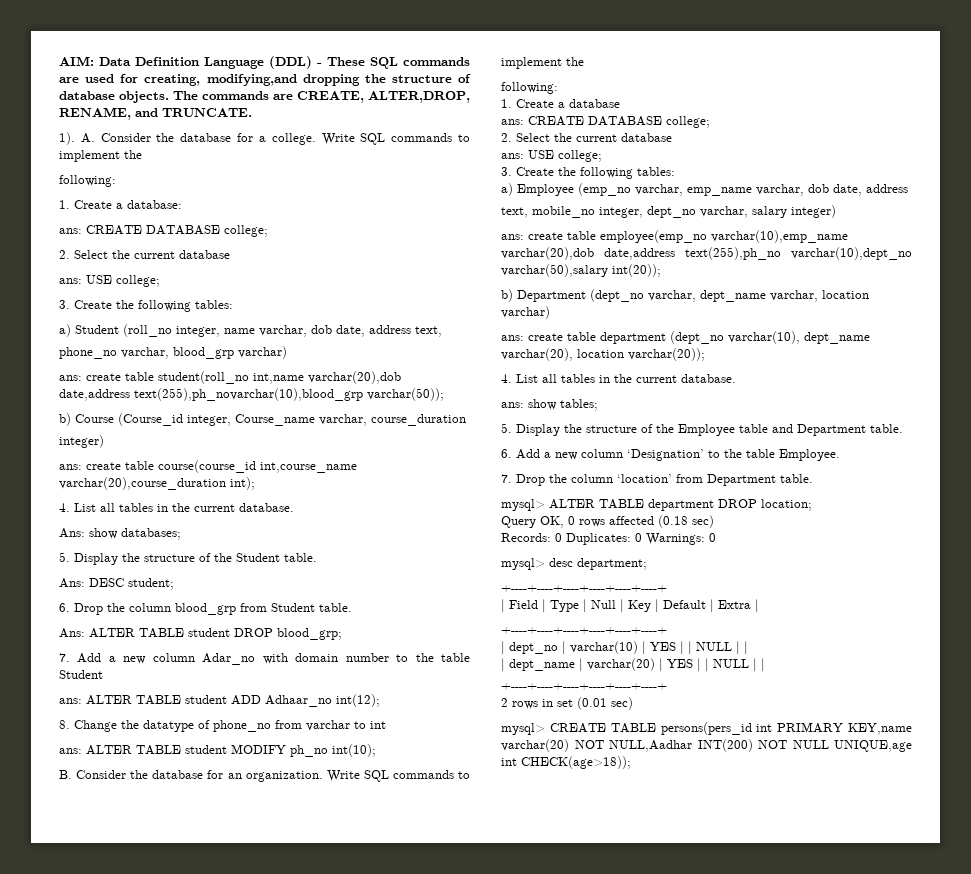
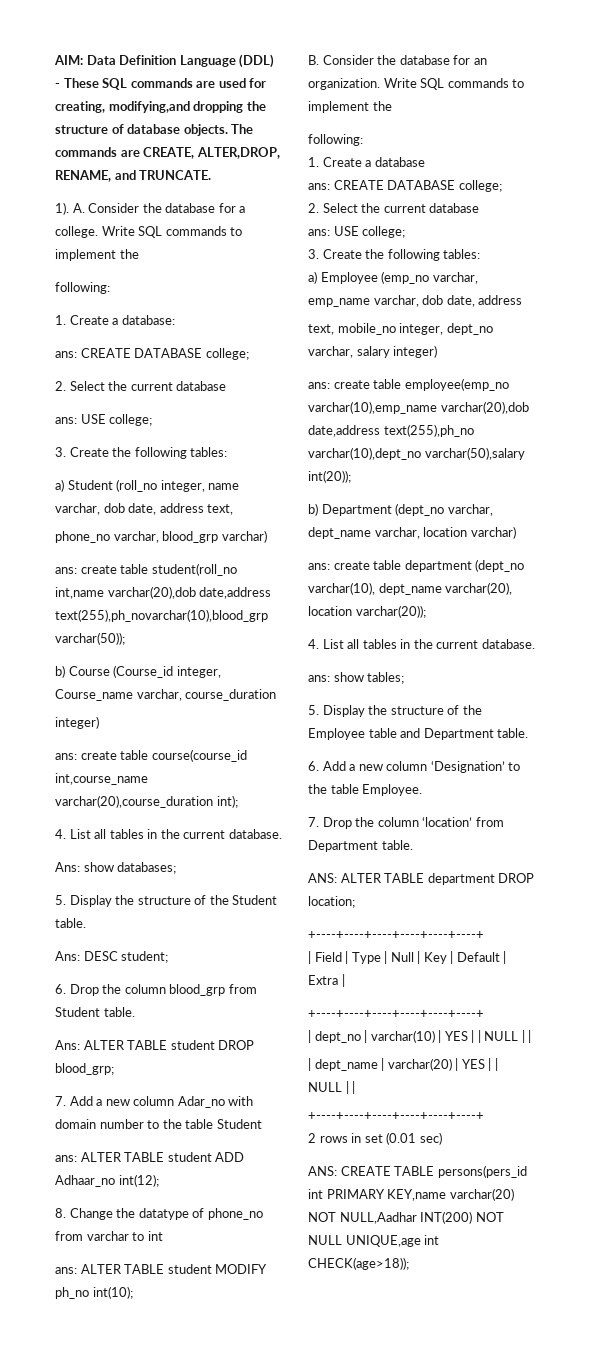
[501,499,545,511] mysql> -> [308,873,337,883] ANS:
[501,515,714,528] [501,533,716,545] [501,558,647,570] // Query OK, 0 rows affected (0.18 sec) // Records: 0 Duplicates: 0 Warnings: 0 // mysql> desc department; -> (355, 902) none
[501,723,545,735] mysql> -> [308,1166,337,1176] ANS:

